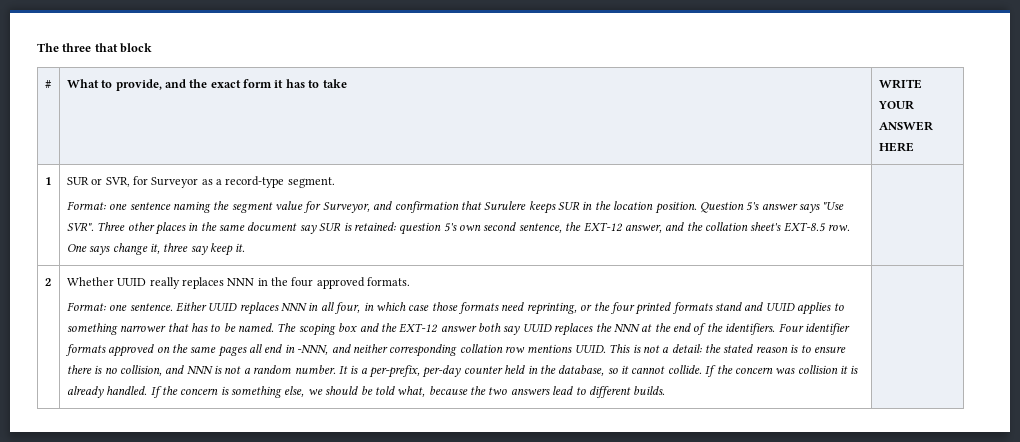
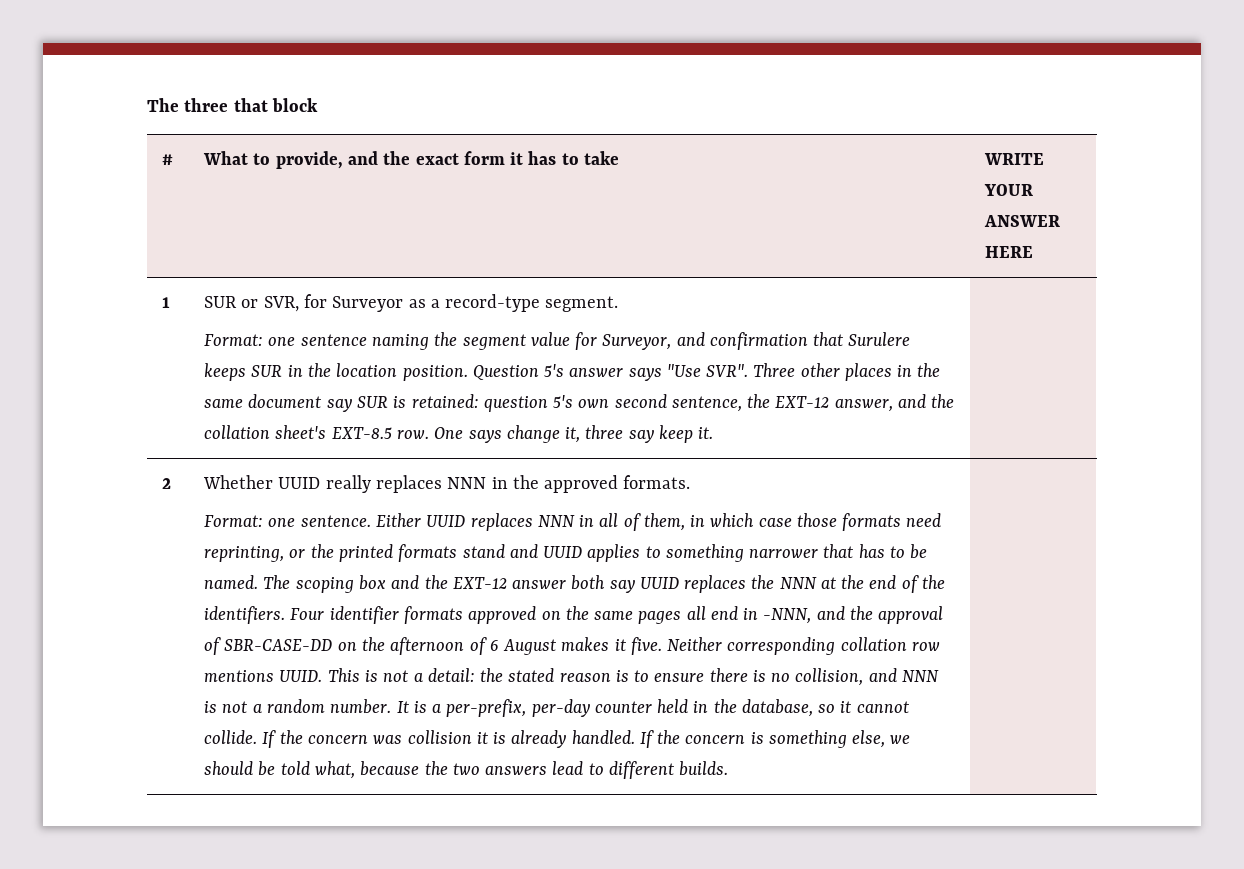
[291,277,314,287] four -> (539, 482) none
[335,302,361,314] four, -> [623,513,685,531] of them,
[610,302,635,314] four -> (334, 551) none
[352,344,388,353] neither -> [849,606,944,624] [204,637,723,655] the approval of SBR-CASE-DD on the afternoon of 6 August makes it five. Neither

